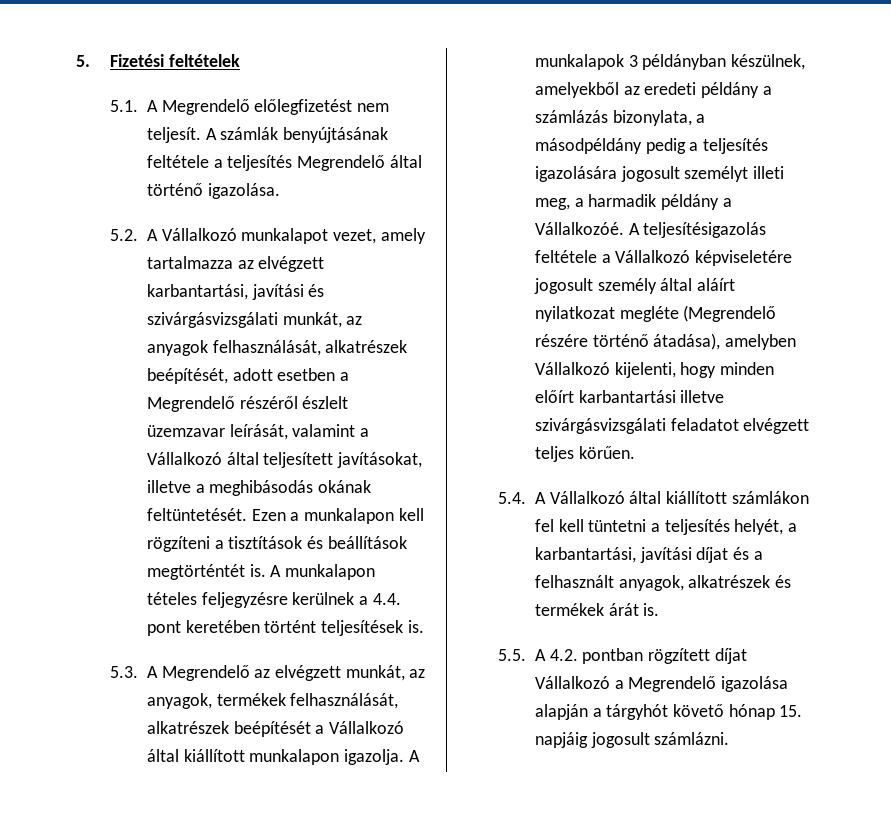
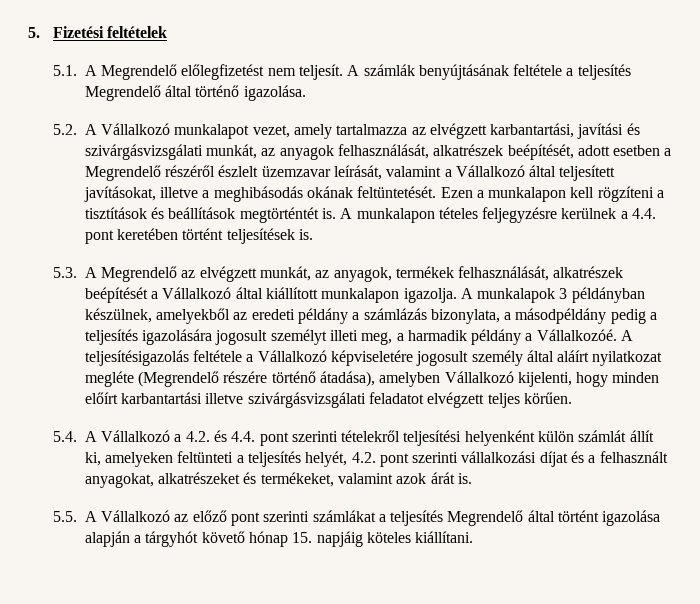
[629,491,809,504] [534,519,798,535] [534,547,763,563] [534,575,792,591] [534,603,660,616] [498,648,747,664] [534,676,717,692] által kiállított számlákon fel kell tüntetni a teljesítés helyét, a karbantartási, javítási díjat és a felhasznált anyagok, alkatrészek és termékek árát is. // 5.5. A 4.2. pontban rögzített díjat Vállalkozó a Megrendelő -> [174,430,654,446] [84,451,668,467] [84,472,472,488] [52,510,600,526] a 4.2. és 4.4. pont szerinti tételekről teljesítési helyenként külön számlát állít ki, amelyeken feltünteti a teljesítés helyét, 4.2. pont szerinti vállalkozási díjat és a felhasznált anyagokat, alkatrészeket és termékeket, valamint azok árát is. // 5.5. A Vállalkozó az előző pont szerinti számlákat a teljesítés Megrendelő által történt
[590,732,730,748] jogosult számlázni. -> [366,531,474,543] köteles kiállítani.

